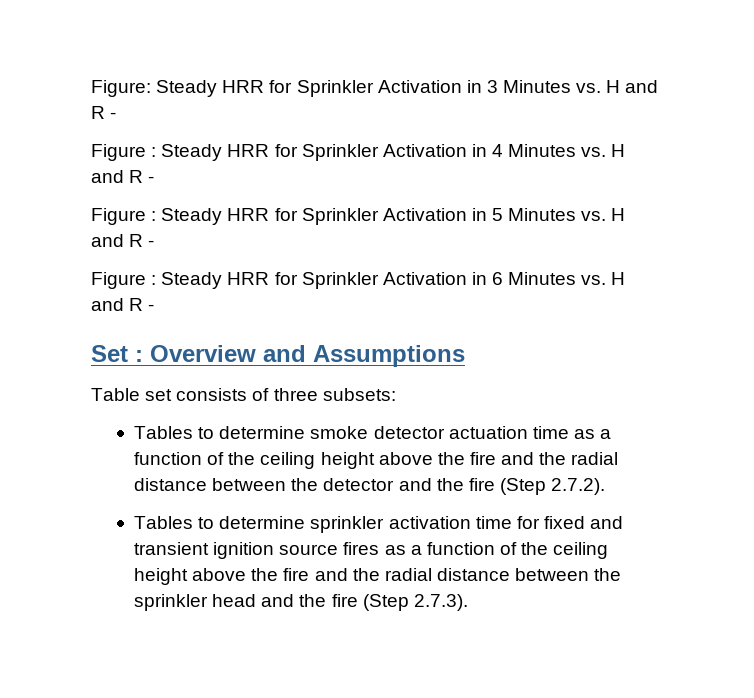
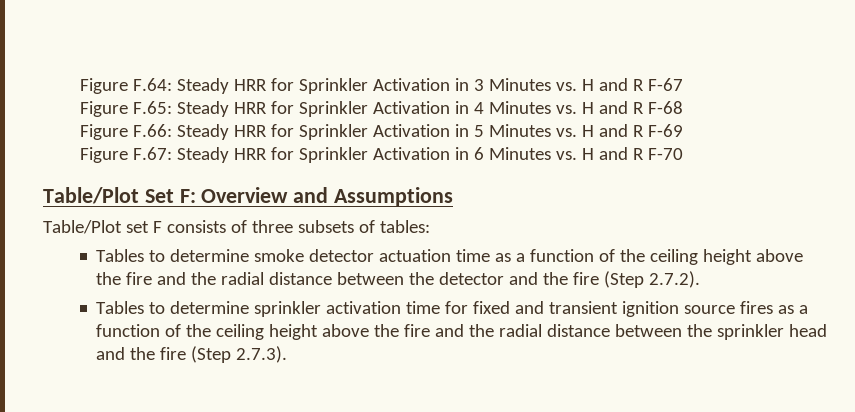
[91,80,151,97] Figure: -> [80,78,173,94] Figure F.64:
[110,112,117,119] [91,144,157,161] - // Figure : -> [648,78,684,91] [80,101,173,117] F-67 // Figure F.65:
[148,176,155,183] [91,208,157,225] - // Figure : -> [648,101,684,114] [80,124,173,140] F-68 // Figure F.66:
[148,240,155,247] [91,272,157,289] - // Figure : -> [648,124,684,137] [80,147,173,163] F-69 // Figure F.67:
[148,304,155,311] [91,345,143,362] - // Set : -> [648,148,684,160] [43,187,196,204] F-70 // Table/Plot Set F:
[91,388,396,401] Table set consists of three subsets: -> [43,220,430,234] Table/Plot set F consists of three subsets of tables:

